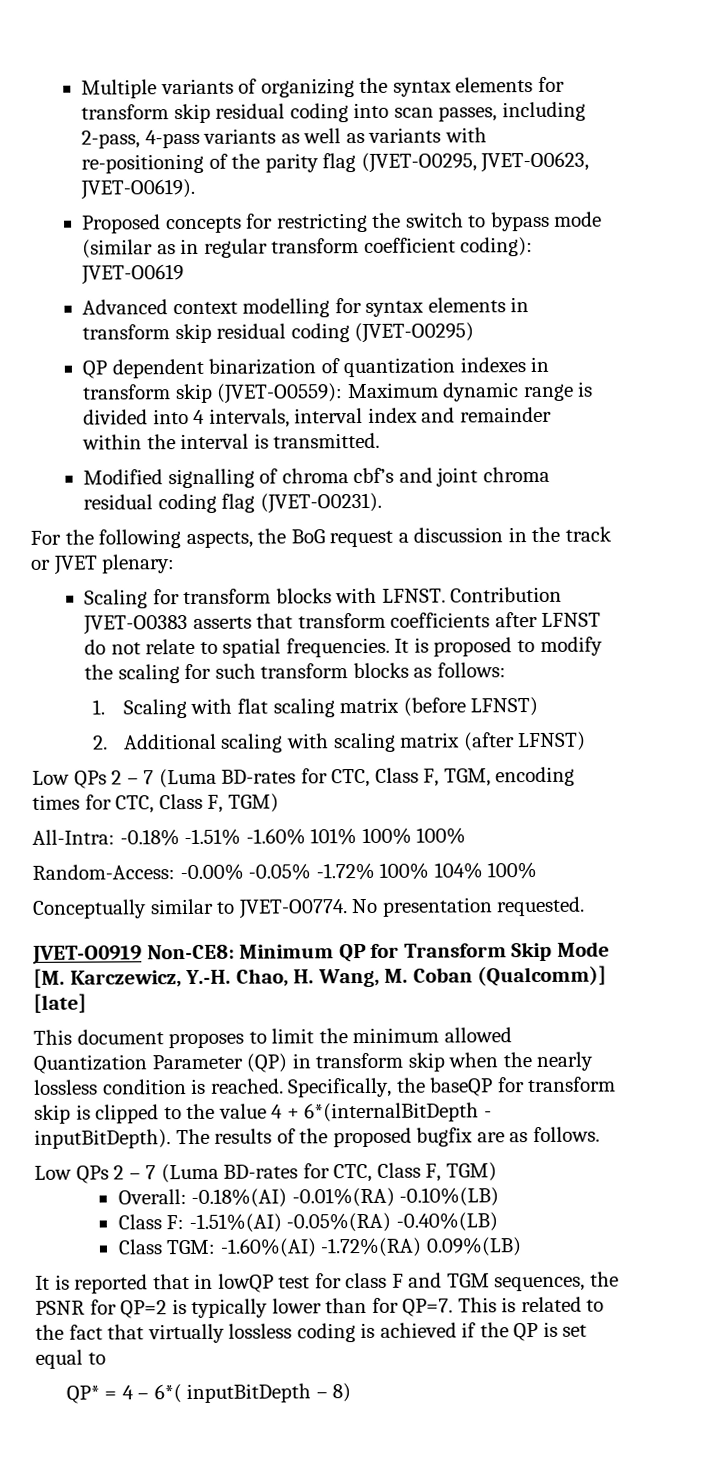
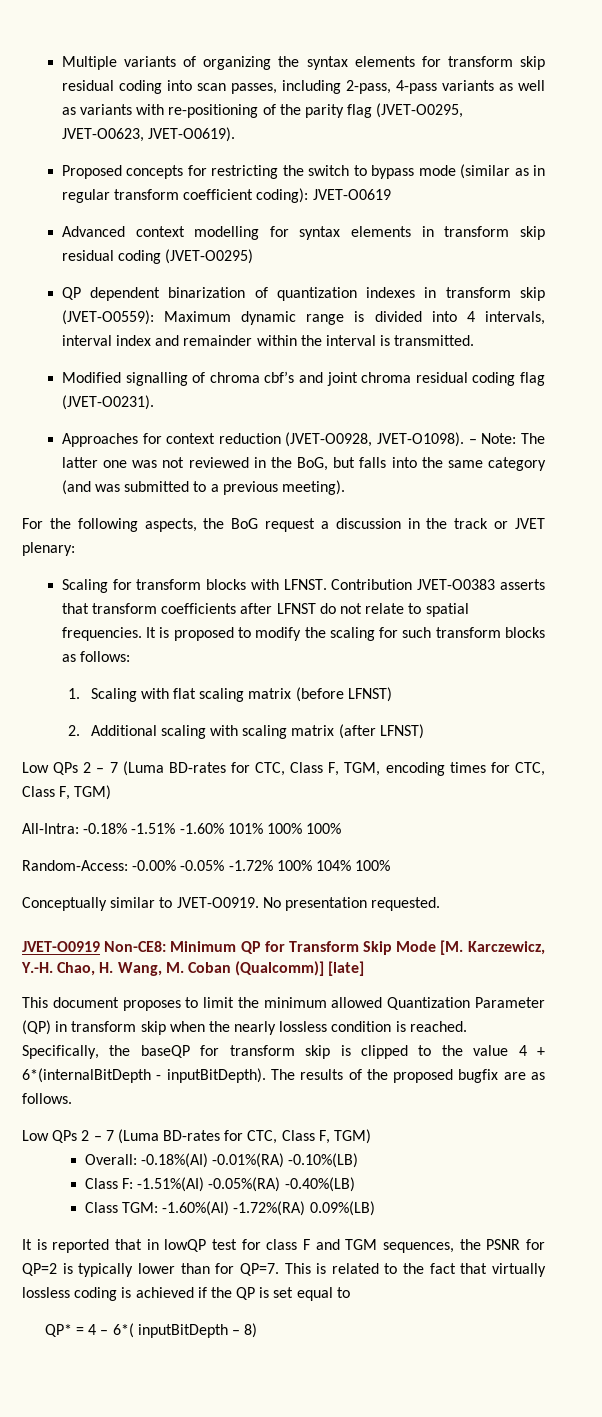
(382, 503) none -> [61,432,545,447] [61,457,546,471] [61,480,346,495] // Approaches for context reduction (JVET-O0928, JVET-O1098). – Note: The latter one was not reviewed in the BoG, but falls into the same category (and was submitted to a previous meeting).
[237,899,348,919] JVET-O0774. -> [176,897,259,908] JVET-O0919.

